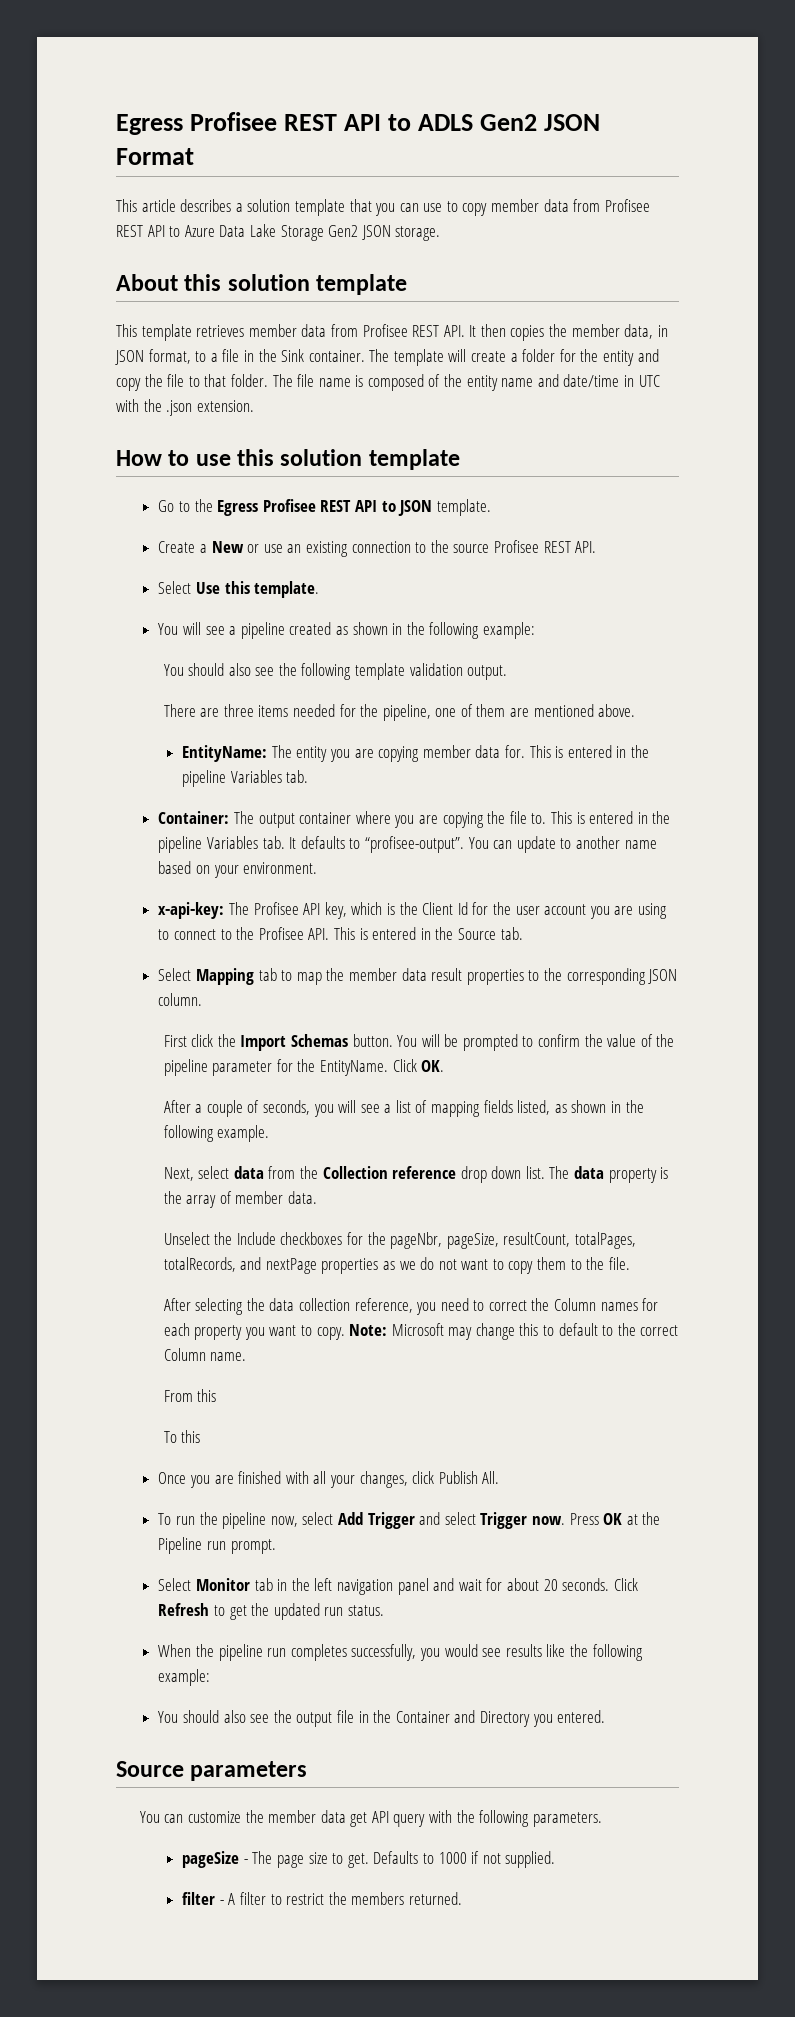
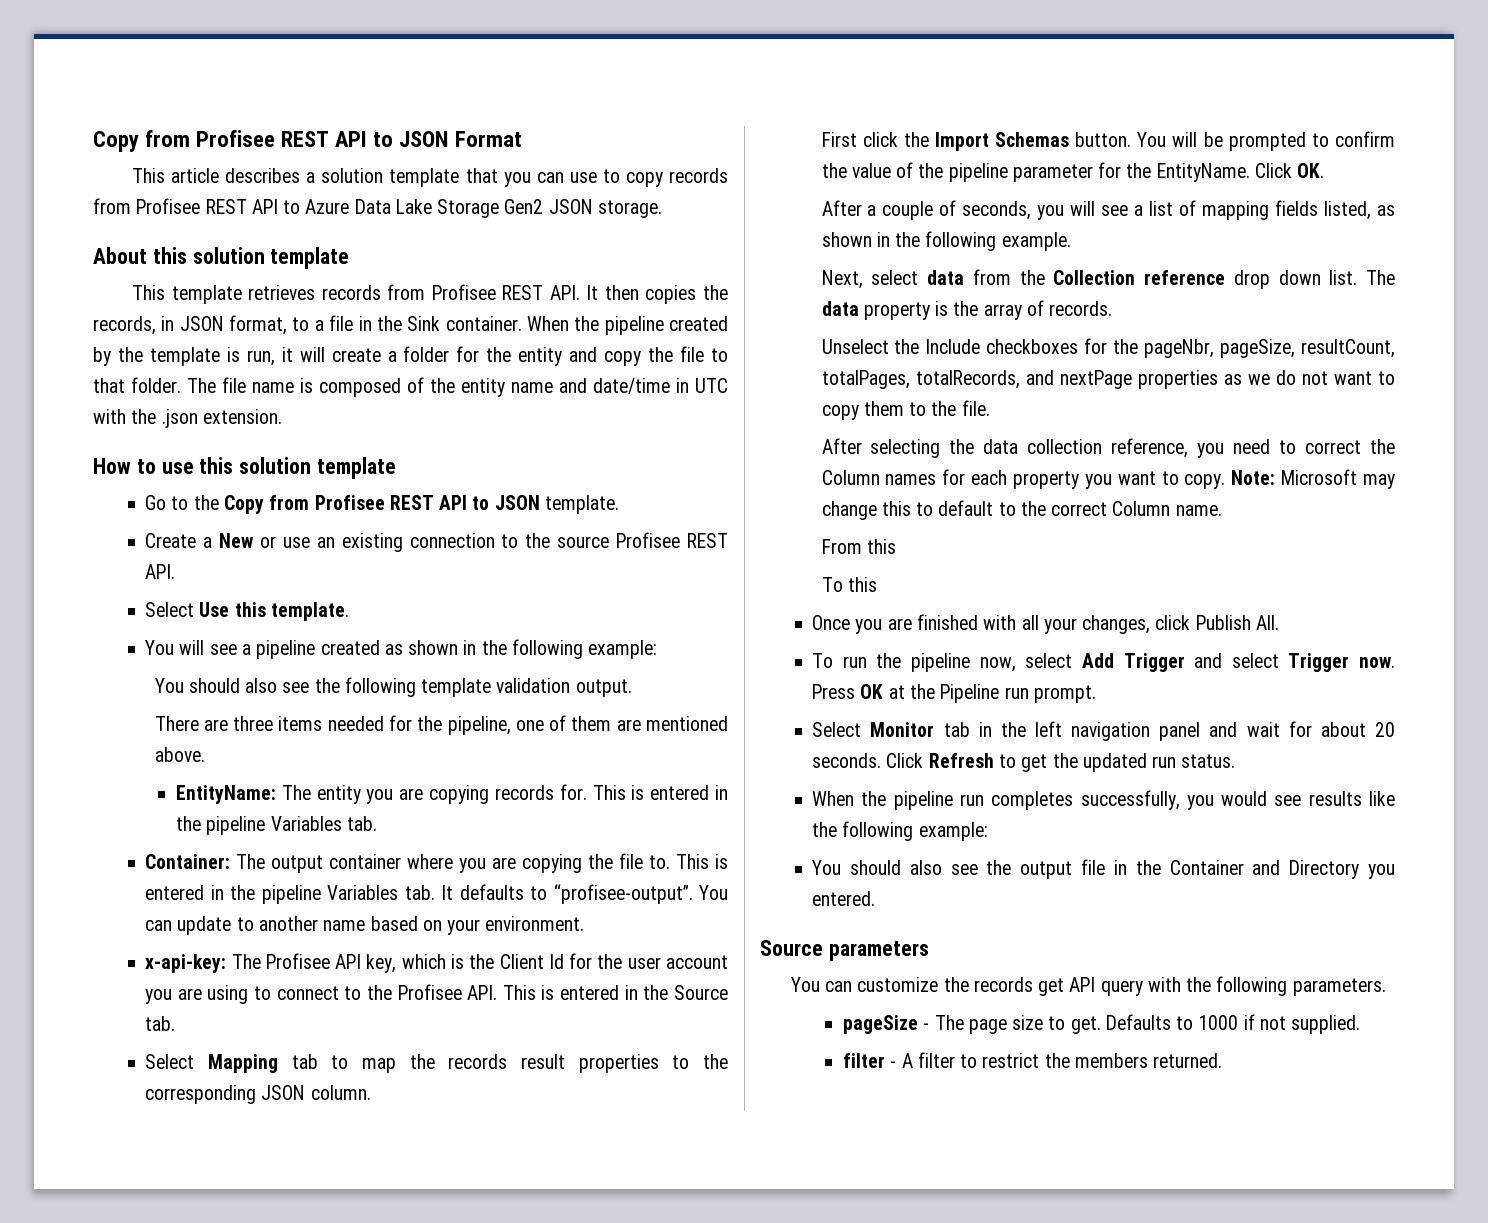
[116,112,538,135] Egress Profisee REST API to ADLS Gen2 -> [93,130,394,152] Copy from Profisee REST API to
[491,199,569,212] member data -> [668,168,728,183] records
[248,324,327,337] member data -> [321,285,381,300] records
[571,324,654,339] member data, -> [93,316,156,335] records,
[369,349,444,366] The template -> [526,316,728,335] [93,347,293,366] When the pipeline created by the template is run, it
[217,500,259,516] Egress -> [224,495,310,514] Copy from
[422,745,501,758] member data -> [494,785,554,800] records
[349,968,427,981] member data -> [448,1054,508,1069] records
[235,1191,317,1204] member data. -> [1049,301,1113,316] records.
[268,1810,346,1823] member data -> [973,977,1033,992] records

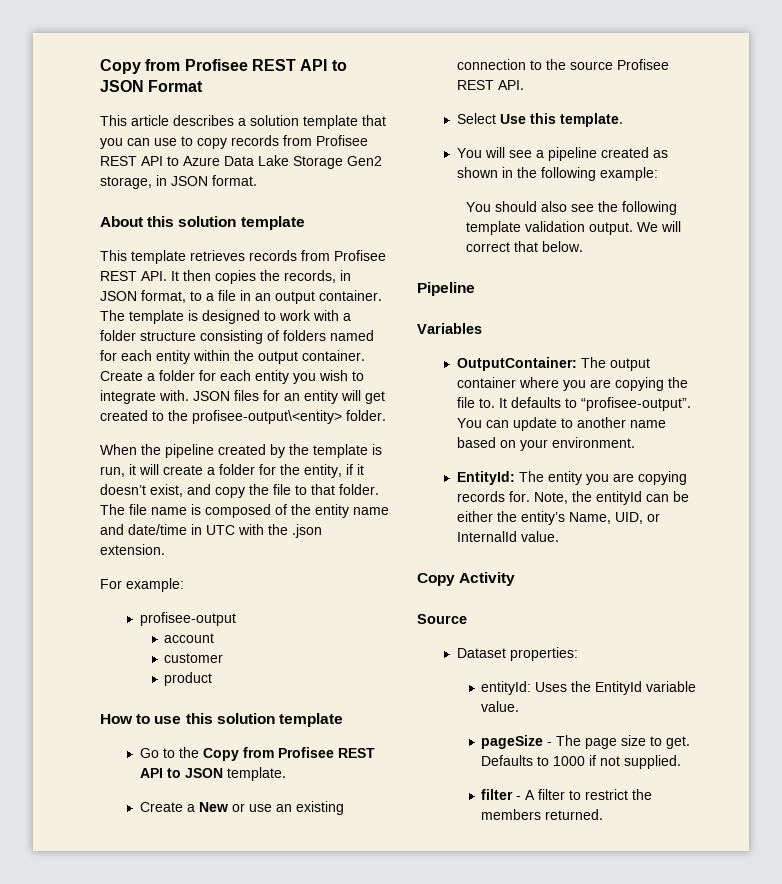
[548,199,662,218] JSON storage. -> [100,175,257,189] storage, in JSON format.
[376,316,522,331] the Sink container. -> [255,290,382,304] [100,310,351,324] [100,330,374,344] [100,350,365,364] [100,370,364,384] [100,390,385,404] [100,410,386,424] an output container. The template is designed to work with a folder structure consisting of folders named for each entity within the output container. Create a folder for each entity you wish to integrate with. JSON files for an entity will get created to the profisee-output\<entity> folder. //
[518,347,563,366] entity -> [304,464,364,478] [100,484,183,497] entity, if it doesn’t exist,
(282, 416) none -> [100,578,184,592] [139,612,236,626] [164,633,215,643] [164,653,224,663] [164,672,213,686] // For example: // profisee-output // account // customer // product
[154,715,728,735] [154,747,205,762] [175,784,729,804] [175,816,377,835] [145,854,231,869] // There are three items needed for the pipeline, one of them are mentioned above. // EntityName: The entity you are copying records for. This is entered in the pipeline Variables tab. // Container: -> [636,221,681,232] [465,241,583,252] [417,282,475,296] [417,323,482,334] [456,357,577,371] We will correct that below. // Pipeline // Variables // OutputContainer:
[676,854,728,869] [145,885,435,904] This is entered in the pipeline Variables tab. -> (495, 403) none
[145,953,728,973] [145,984,728,1004] [145,1016,176,1031] [145,1054,728,1073] [145,1085,371,1104] [821,131,1395,151] [821,162,1325,182] [821,200,1395,220] [821,231,1071,251] [821,269,1395,289] [821,300,1113,320] [821,338,1395,358] [821,370,1395,389] [821,400,990,420] [821,438,1395,458] [821,469,1395,489] [821,500,1222,520] [821,539,896,554] [821,577,877,592] [812,614,1279,634] [812,653,1395,672] [812,684,1096,703] [812,721,1396,741] [812,753,1236,772] [812,790,1396,810] [812,821,988,841] [812,859,1395,879] [812,891,876,906] [760,940,929,961] [790,976,1386,996] x-api-key: The Profisee API key, which is the Client Id for the user account you are using to connect to the Profisee API. This is entered in the Source tab. // Select Mapping tab to map the records result properties to the corresponding JSON column. // First click the Import Schemas button. You will be prompted to confirm the value of the pipeline parameter for the EntityName. Click OK. // After a couple of seconds, you will see a list of mapping fields listed, as shown in the following example. // Next, select data from the Collection reference drop down list. The data property is the array of records. // Unselect the Include checkboxes for the pageNbr, pageSize, resultCount, totalPages, totalRecords, and nextPage properties as we do not want to copy them to the file. // After selecting the data collection reference, you need to correct the Column names for each property you want to copy. Note: Microsoft may change this to default to the correct Column name. // From this // To this // Once you are finished with all your changes, click Publish All. // To run the pipeline now, select Add Trigger and select Trigger now. Press OK at the Pipeline run prompt. // Select Monitor tab in the left navigation panel and wait for about 20 seconds. Click Refresh to get the updated run status. // When the pipeline run completes successfully, you would see results like the following example: // You should also see the output file in the Container and Directory you entered. // Source parameters // You can customize the records get API query with the following parameters. -> [456,471,687,485] [456,491,689,505] [456,511,660,525] [456,531,559,542] [417,572,516,586] [417,614,467,624] [456,647,578,661] [481,681,697,695] [481,701,520,712] EntityId: The entity you are copying records for. Note, the entityId can be either the entity’s Name, UID, or InternalId value. // Copy Activity // Source // Dataset properties: // entityId: Uses the EntityId variable value.

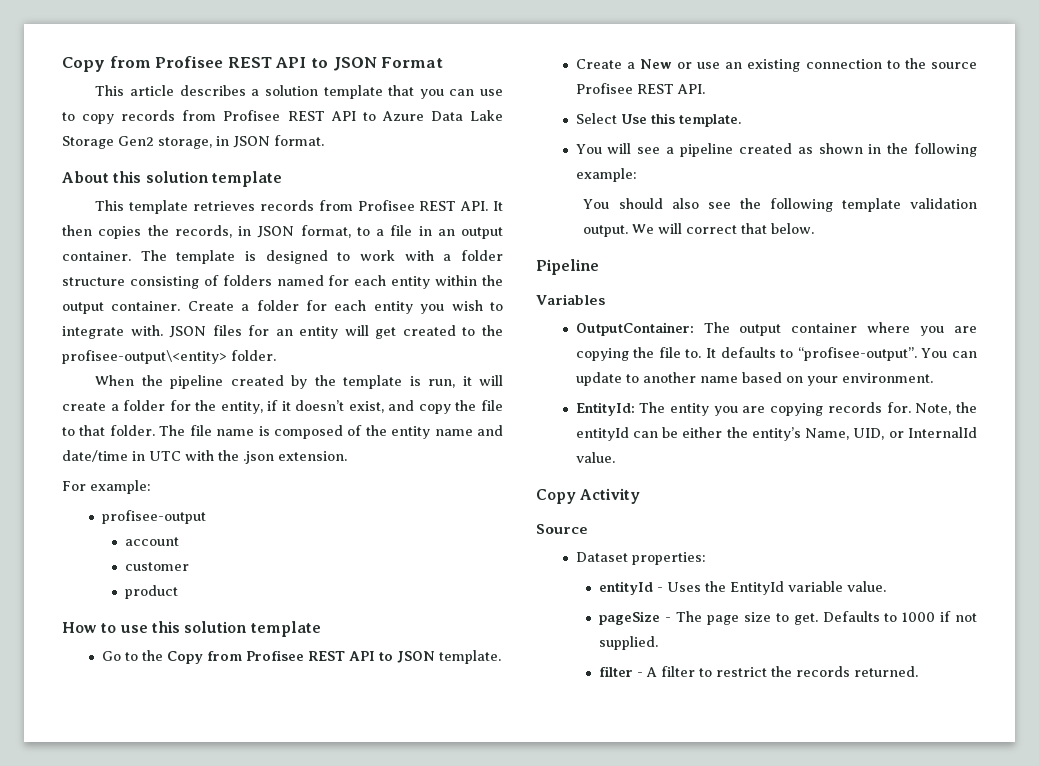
[481,681,532,695] entityId: -> [599,581,664,595] entityId -
[481,809,542,820] members -> [796,666,851,677] records

